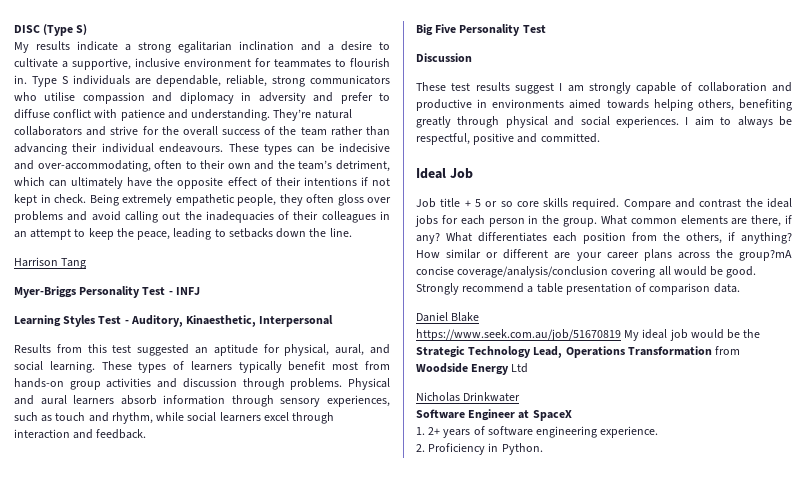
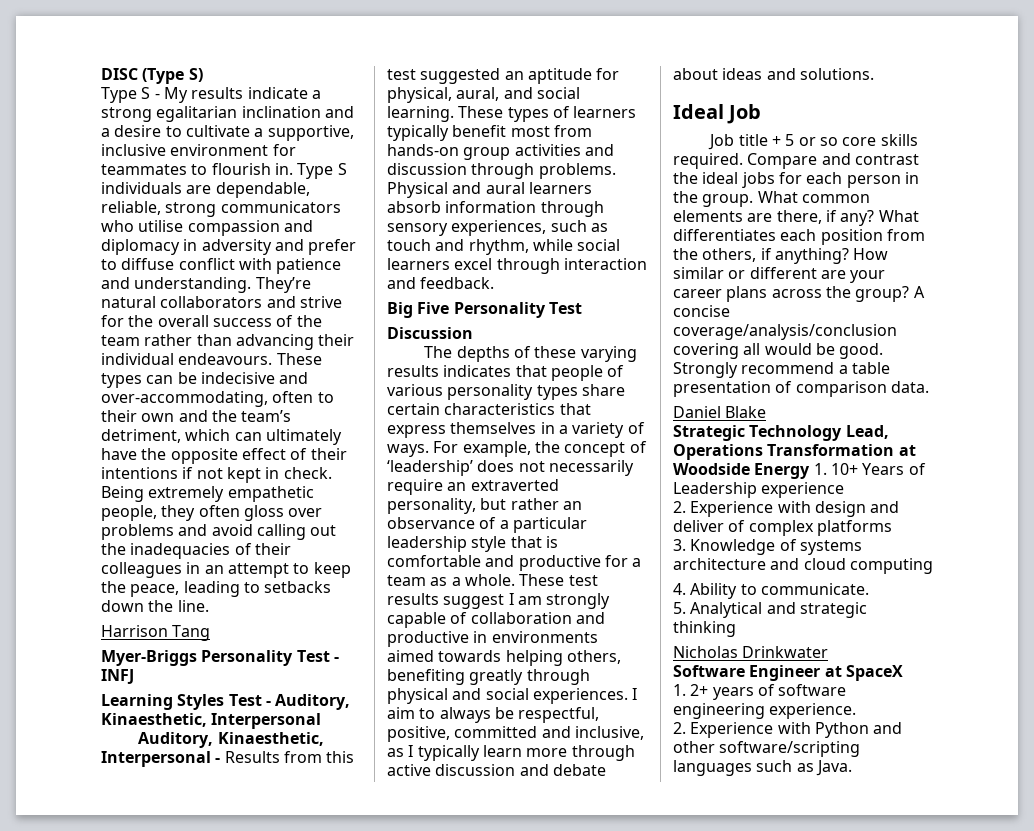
(88, 29) none -> [101,87,160,103] Type S -
(334, 321) none -> [138,732,324,748] [101,751,221,767] Auditory, Kinaesthetic, Interpersonal -
(472, 57) none -> [424,346,637,362] [387,365,625,381] [387,384,625,400] [387,403,591,415] [387,422,645,438] [387,441,647,457] [387,460,634,476] [387,479,559,495] [387,498,582,514] [387,517,587,533] [387,536,558,552] [387,555,642,571] [387,574,515,586] The depths of these varying results indicates that people of various personality types share certain characteristics that express themselves in a variety of ways. For example, the concept of ‘leadership’ does not necessarily require an extraverted personality, but rather an observance of a particular leadership style that is comfortable and productive for a team as a whole.
[473,133,600,145] positive and committed. -> [387,726,644,742] [387,745,635,761] [387,764,606,776] [673,68,874,80] positive, committed and inclusive, as I typically learn more through active discussion and debate about ideas and solutions.
[739,250,792,261] group?mA -> [855,286,925,302] group? A
[416,329,761,341] https://www.seek.com.au/job/51670819 My ideal job would be the -> (767, 412) none
[715,346,741,355] from -> [898,445,916,456] at
[511,363,529,373] Ltd -> [813,463,926,475] [673,482,845,498] [673,501,900,517] [673,520,892,536] [673,539,862,555] [673,558,933,574] [673,583,869,599] [673,602,867,618] [673,621,736,637] 1. 10+ Years of Leadership experience // 2. Experience with design and deliver of complex platforms // 3. Knowledge of systems architecture and cloud computing // 4. Ability to communicate. // 5. Analytical and strategic thinking
[428,443,543,455] Proficiency in Python. -> [690,722,903,738] [673,741,861,757] [673,760,852,776] Experience with Python and other software/scripting languages such as Java.

